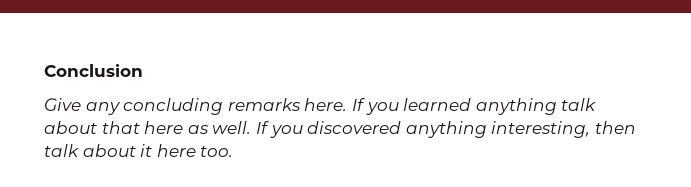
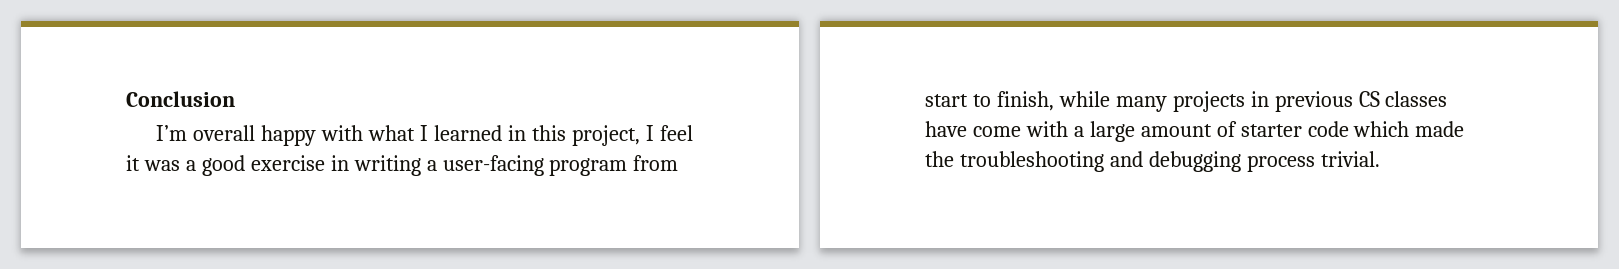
[44,98,597,115] [44,121,636,138] [44,144,234,157] Give any concluding remarks here. If you learned anything talk about that here as well. If you discovered anything interesting, then talk about it here too. -> [156,125,693,146] [126,155,679,176] [925,91,1448,112] [925,121,1465,142] [925,151,1380,172] I’m overall happy with what I learned in this project, I feel it was a good exercise in writing a user-facing program from start to finish, while many projects in previous CS classes have come with a large amount of starter code which made the troubleshooting and debugging process trivial.

